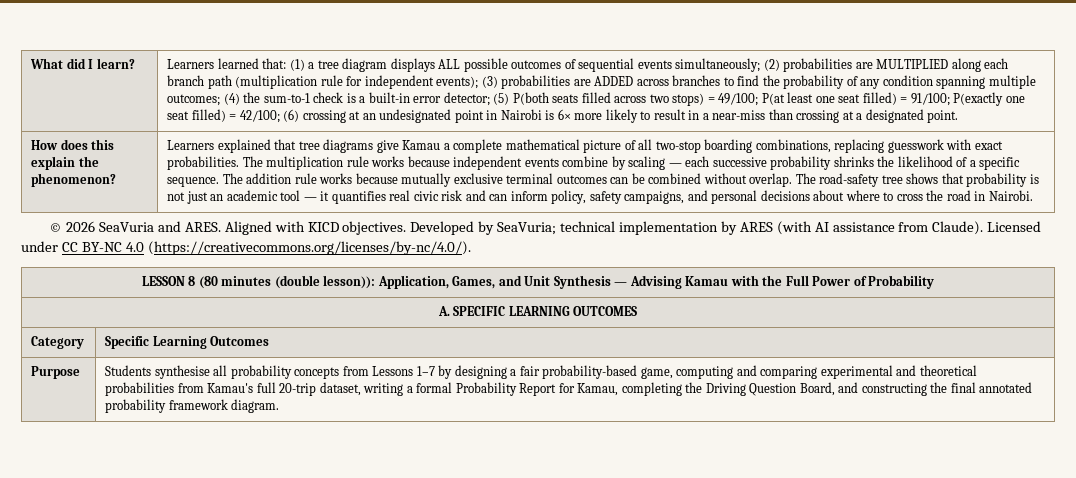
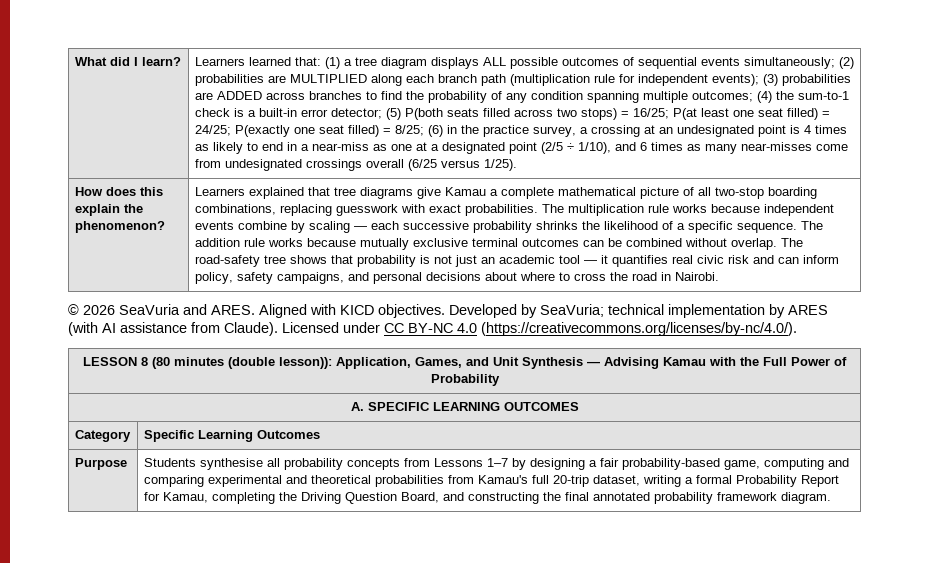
[718,93,759,106] 49/100; -> [632,108,669,119] 16/25;
[910,93,950,106] 91/100; -> [194,125,231,136] 24/25;
[239,109,300,123] 42/100; (6) -> [394,125,588,137] 8/25; (6) in the practice survey, a
[486,109,603,120] in Nairobi is 6× more -> [789,125,847,134] [194,144,209,151] is 4 times as
[653,109,686,120] result -> [261,142,283,151] end
[768,109,840,123] than crossing -> [372,144,412,151] as one
[927,110,959,123] point. -> [508,142,848,154] [194,159,517,171] point (2/5 ÷ 1/10), and 6 times as many near-misses come from undesignated crossings overall (6/25 versus 1/25).

